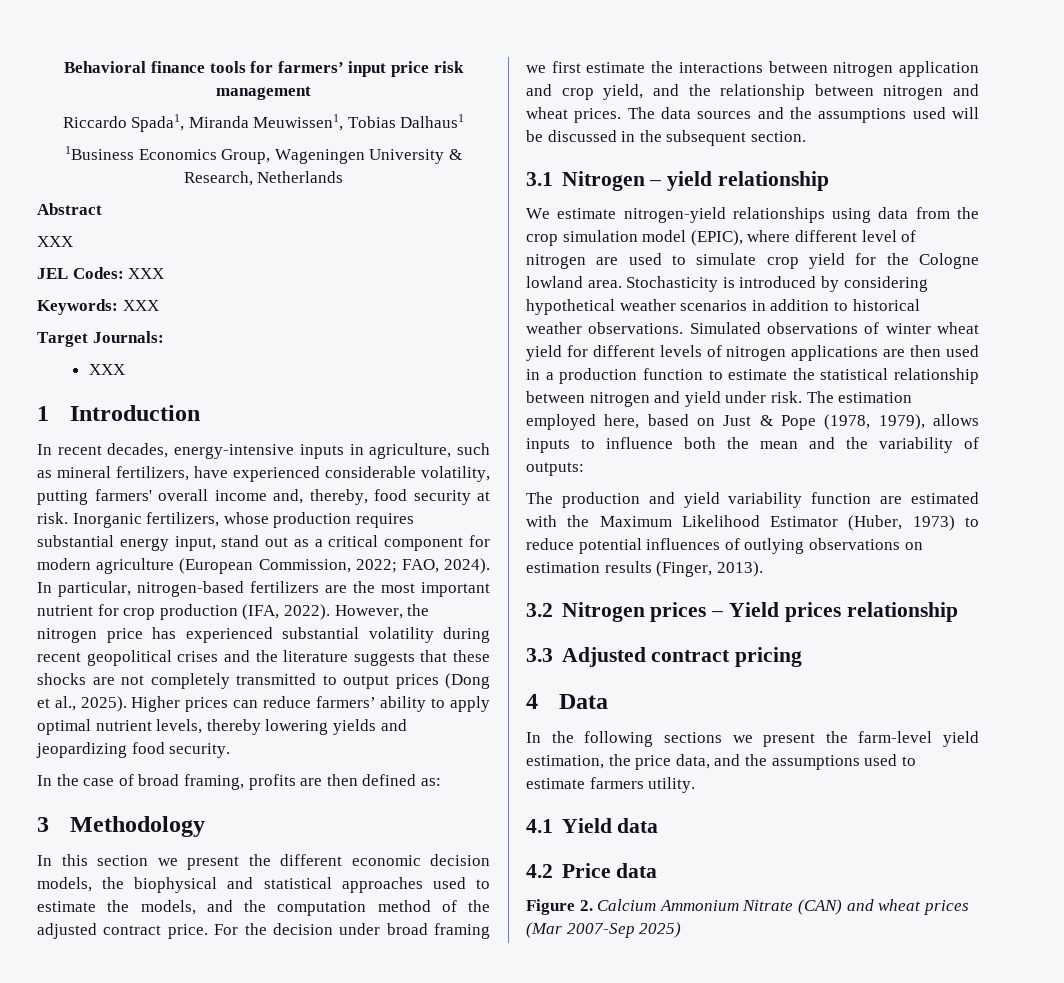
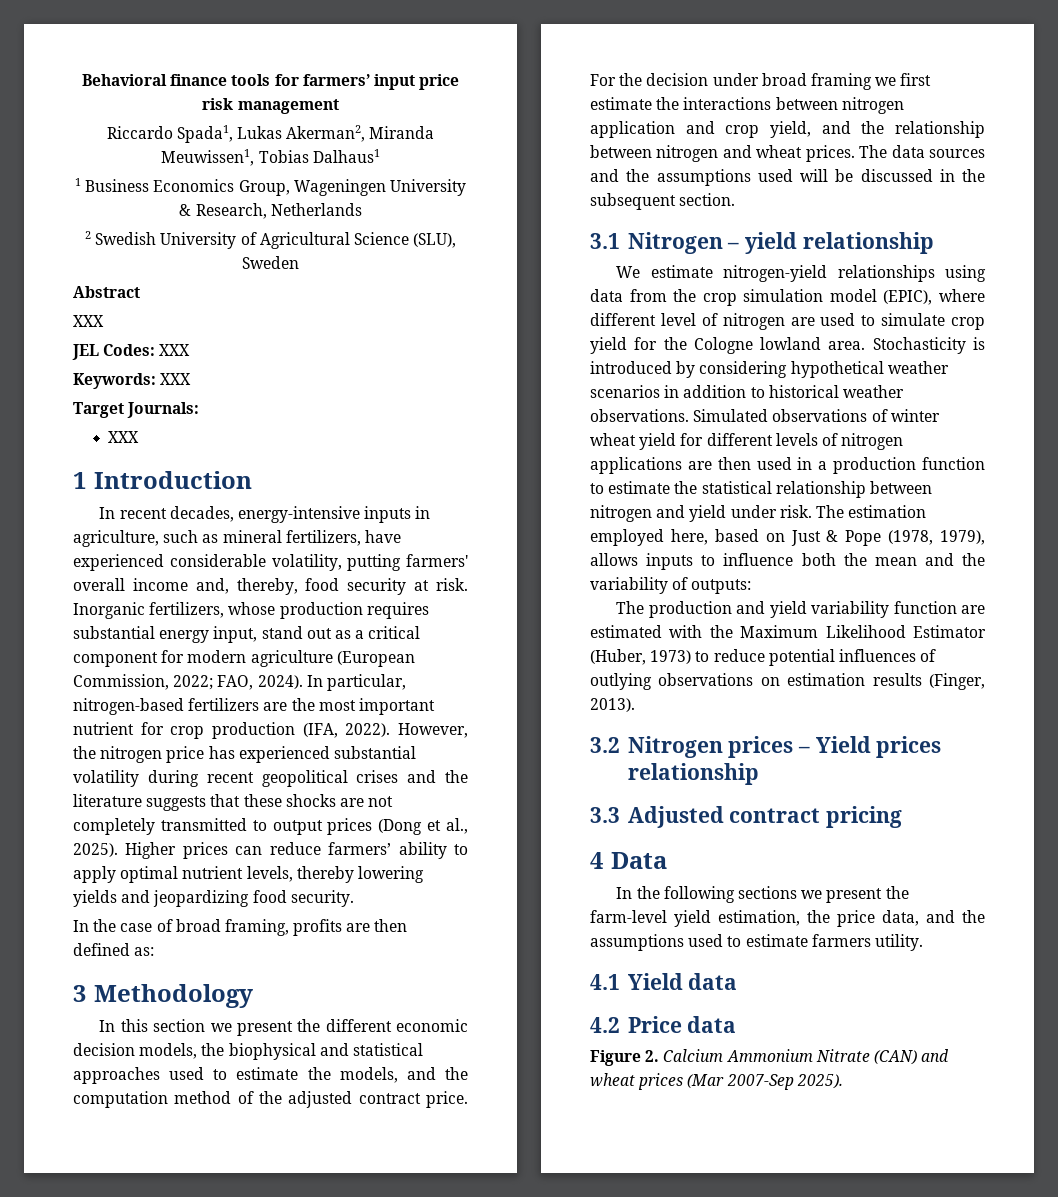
(185, 123) none -> [237,125,366,142] Lukas Akerman2,
[65,146,135,160] 1Business -> [75,178,150,192] 1 Business
(344, 177) none -> [84,231,457,249] [242,256,299,269] // 2 Swedish University of Agricultural Science (SLU), Sweden
[639,922,682,938] 2025) -> [796,1074,843,1089] 2025).

